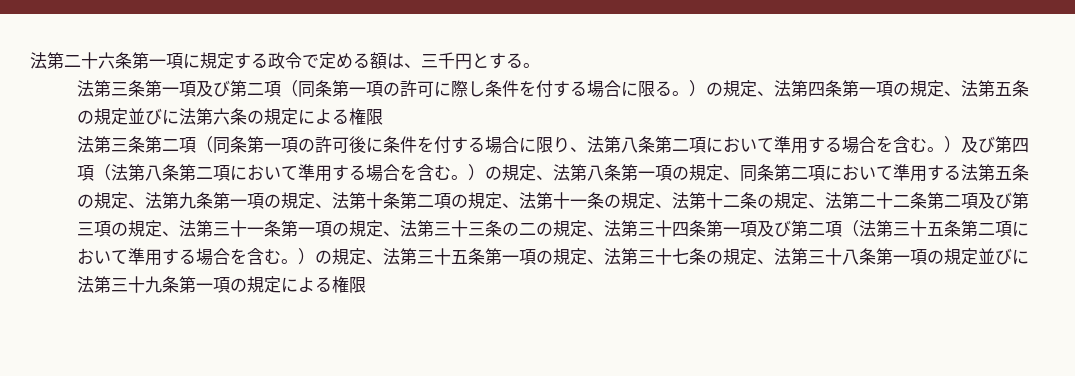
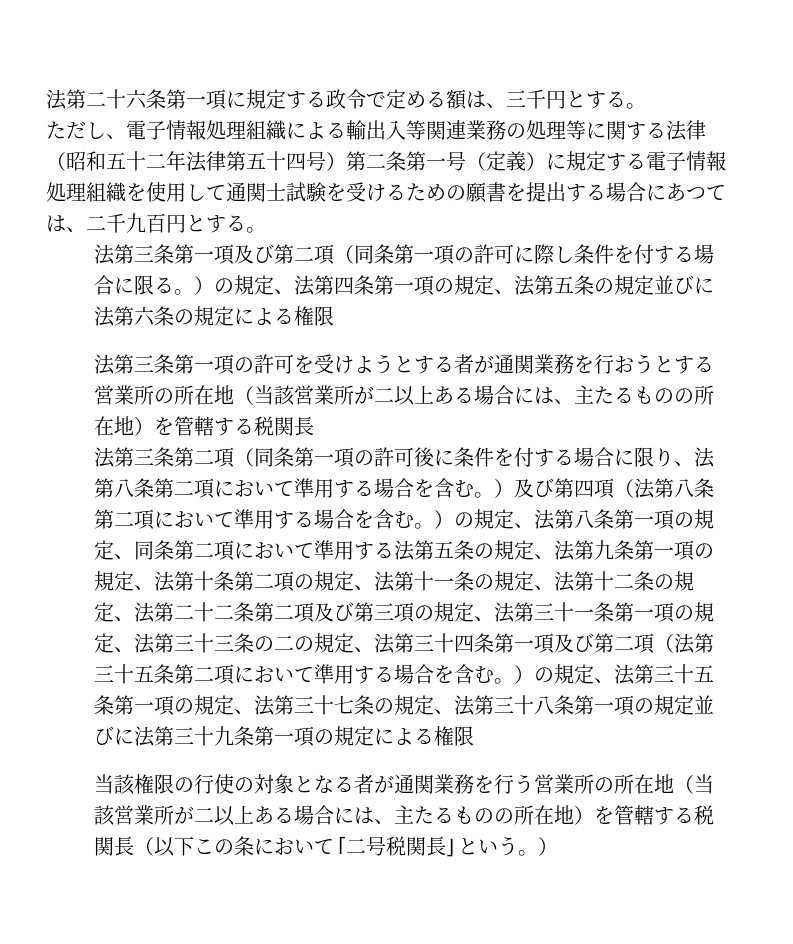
(540, 65) none -> [46,120,706,141] [46,151,726,172] [46,182,726,203] [46,213,266,233] // ただし、電子情報処理組織による輸出入等関連業務の処理等に関する法律（昭和五十二年法律第五十四号）第二条第一号（定義）に規定する電子情報処理組織を使用して通関士試験を受けるための願書を提出する場合にあつては、二千九百円とする。
(384, 116) none -> [94,354,715,375] [94,385,715,406] [94,416,315,436] // 法第三条第一項の許可を受けようとする者が通関業務を行おうとする営業所の所在地（当該営業所が二以上ある場合には、主たるものの所在地）を管轄する税関長
(367, 284) none -> [94,774,715,795] [94,805,715,826] [94,836,559,857] // 当該権限の行使の対象となる者が通関業務を行う営業所の所在地（当該営業所が二以上ある場合には、主たるものの所在地）を管轄する税関長（以下この条において「二号税関長」という。）

